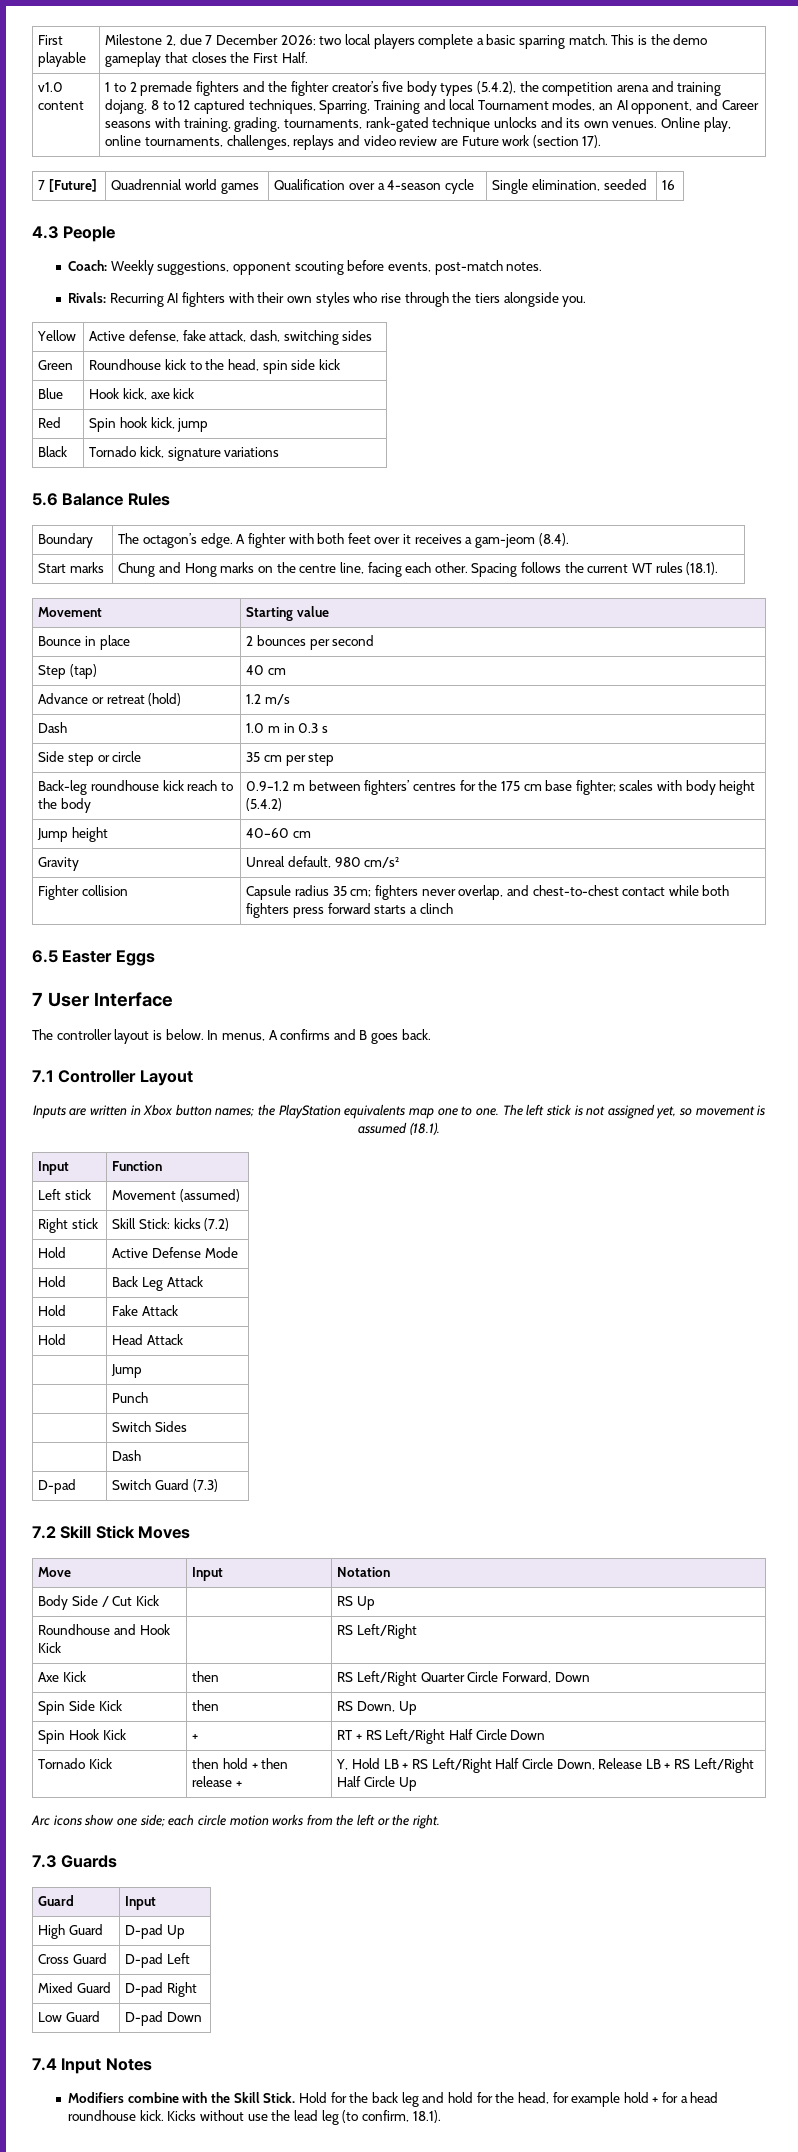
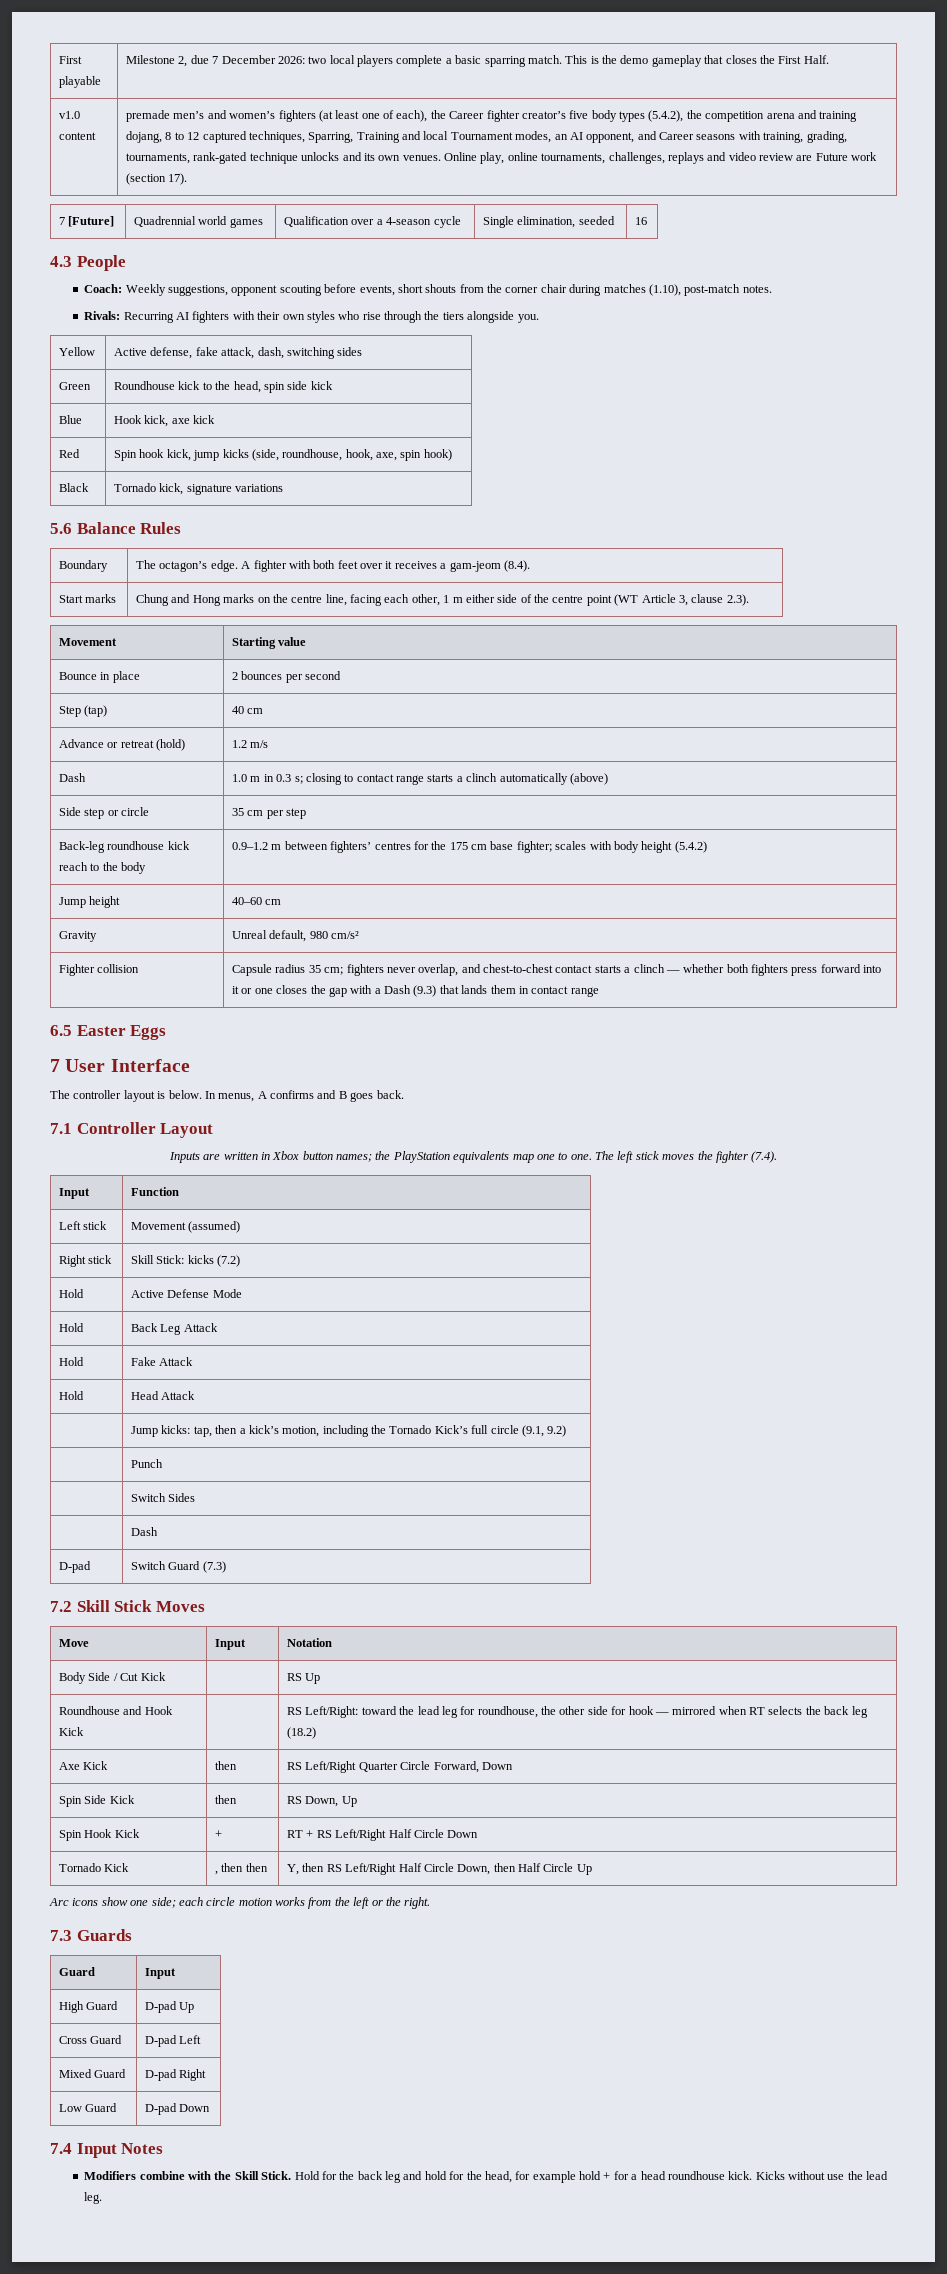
[105,81,288,96] 1 to 2 premade fighters and the -> [126,110,485,122] premade men’s and women’s fighters (at least one of each), the Career
(432, 267) none -> [397,284,681,296] short shouts from the corner chair during matches (1.10),
(209, 425) none -> [222,449,452,461] kicks (side, roundhouse, hook, axe, spin hook)
[434,562,719,577] other. Spacing follows the current WT rules (18.1). -> [411,594,749,606] other, 1 m either side of the centre point (WT Article 3, clause 2.3).
[321,726,328,733] s -> [294,773,608,785] s; closing to contact range starts a clinch automatically (above)
[668,885,730,896] [246,903,453,918] while both fighters press forward starts a clinch -> [594,964,882,976] [232,985,599,997] starts a clinch — whether both fighters press forward into it or one closes the gap with a Dash (9.3) that lands them in contact range
[574,1104,766,1119] [358,1122,440,1135] is not assigned yet, so movement is assumed (18.1). -> [662,1151,778,1163] moves the fighter (7.4).
(143, 1371) none -> [161,1425,567,1437] kicks: tap, then a kick’s motion, including the Tornado Kick’s full circle (9.1, 9.2)
[356,1624,417,1639] Left/Right -> [305,1706,868,1718] [287,1727,317,1739] Left/Right: toward the lead leg for roundhouse, the other side for hook — mirrored when RT selects the back leg (18.2)
[192,1758,289,1769] [192,1776,242,1787] then hold + then release + -> [215,1863,268,1875] , then then
[351,1758,409,1769] Hold LB + -> [302,1863,325,1872] then
[598,1758,754,1773] Release LB + RS Left/Right -> [493,1863,516,1872] then
[321,2110,441,2125] leg (to confirm, 18.1). -> [84,2192,103,2204] leg.

